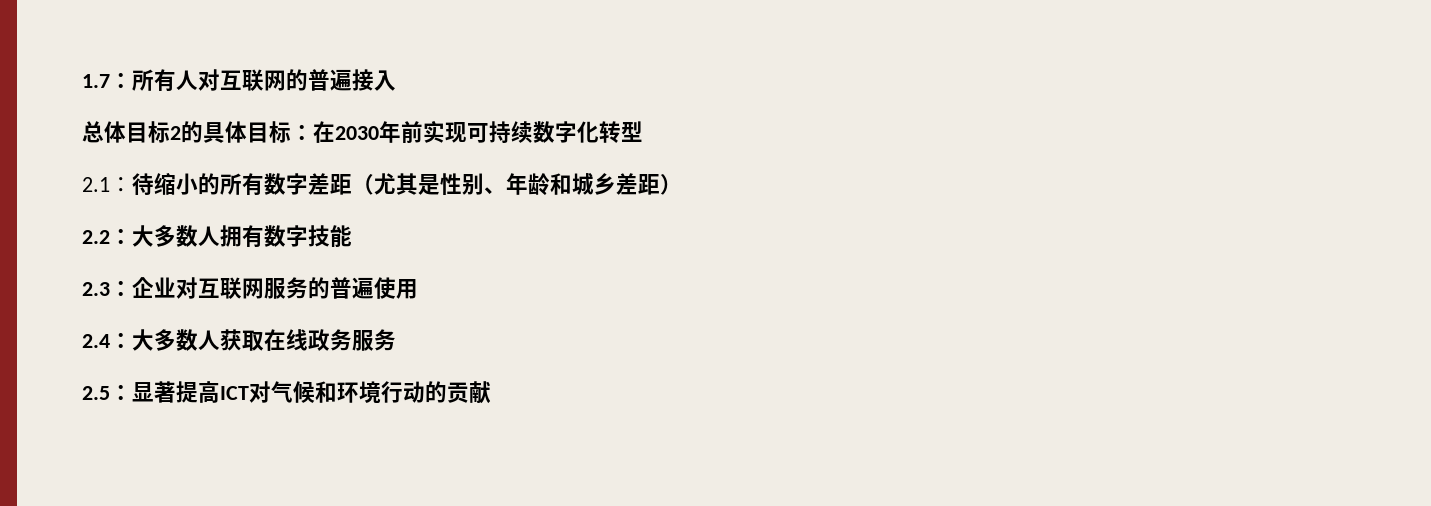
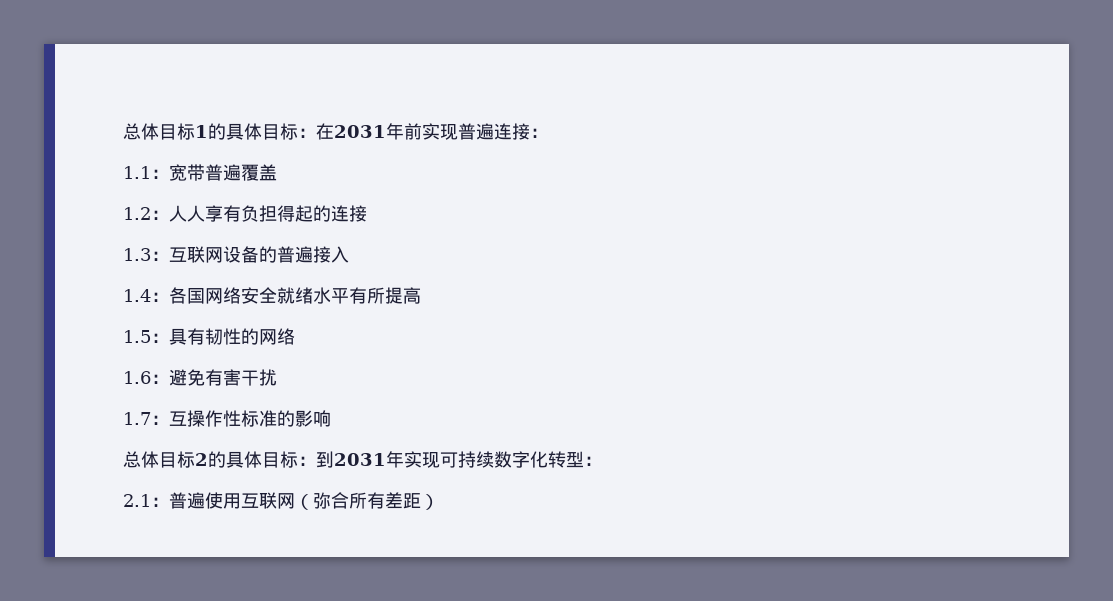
[82,69,396,91] 1.7：所有人对互联网的普遍接入 -> [123,123,548,140] [123,164,277,181] [123,205,367,222] [123,246,349,263] [123,287,421,304] [123,328,295,345] [123,369,277,386] [123,410,331,427] 总体目标1的具体目标：在2031年前实现普遍连接： // 1.1：宽带普遍覆盖 // 1.2：人人享有负担得起的连接 // 1.3：互联网设备的普遍接入 // 1.4：各国网络安全就绪水平有所提高 // 1.5：具有韧性的网络 // 1.6：避免有害干扰 // 1.7：互操作性标准的影响
[313,121,423,143] 在2030年前 -> [316,451,404,468] 到2031年
(643, 131) none -> [584,456,602,466] ：
[132,172,682,196] [82,225,352,247] [82,277,418,299] [82,329,396,351] [82,381,491,404] 待缩小的所有数字差距（尤其是性别、年龄和城乡差距） // 2.2：大多数人拥有数字技能 // 2.3：企业对互联网服务的普遍使用 // 2.4：大多数人获取在线政务服务 // 2.5：显著提高ICT对气候和环境行动的贡献 -> [169,492,439,510] 普遍使用互联网（弥合所有差距）

